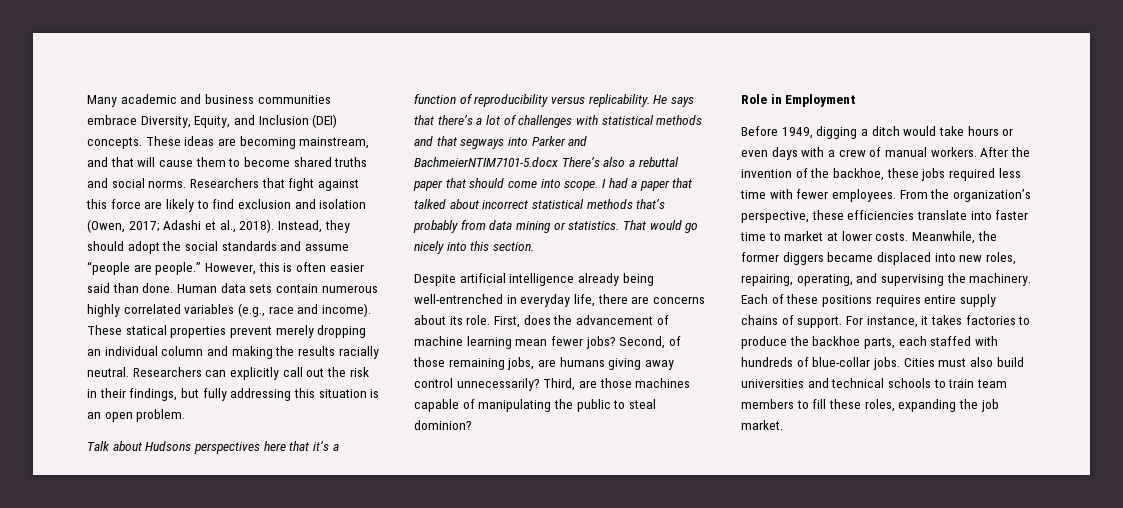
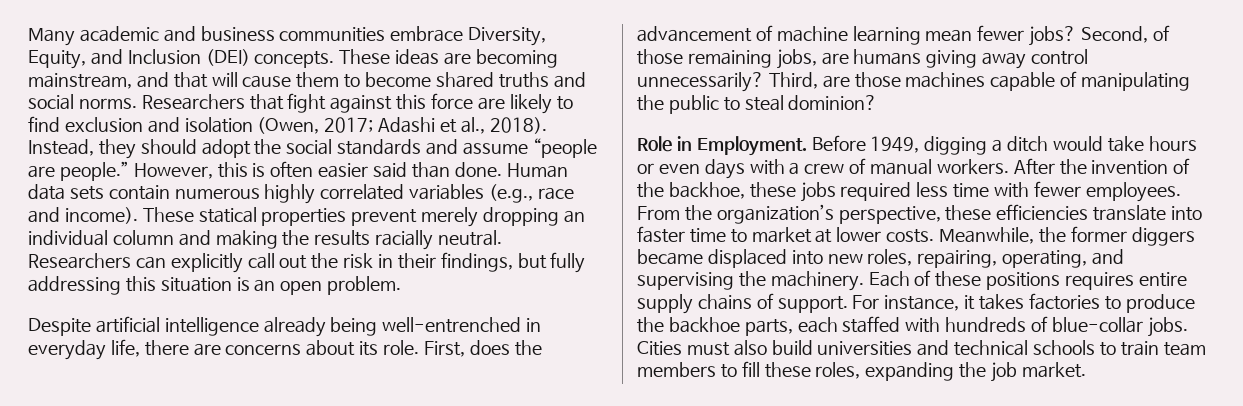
[87,441,339,454] [414,94,694,107] [414,115,703,128] [414,136,588,149] [414,157,679,167] [413,178,693,191] [414,199,666,209] [413,220,699,233] [414,241,534,254] // Talk about Hudsons perspectives here that it’s a function of reproducibility versus replicability. He says that there’s a lot of challenges with statistical methods and that segways into Parker and BachmeierNTIM7101-5.docx There’s also a rebuttal paper that should come into scope. I had a paper that talked about incorrect statistical methods that’s probably from data mining or statistics. That would go nicely into this section. -> (402, 285) none
[785,94,857,107] Employment // -> [696,136,807,156] Employment.

